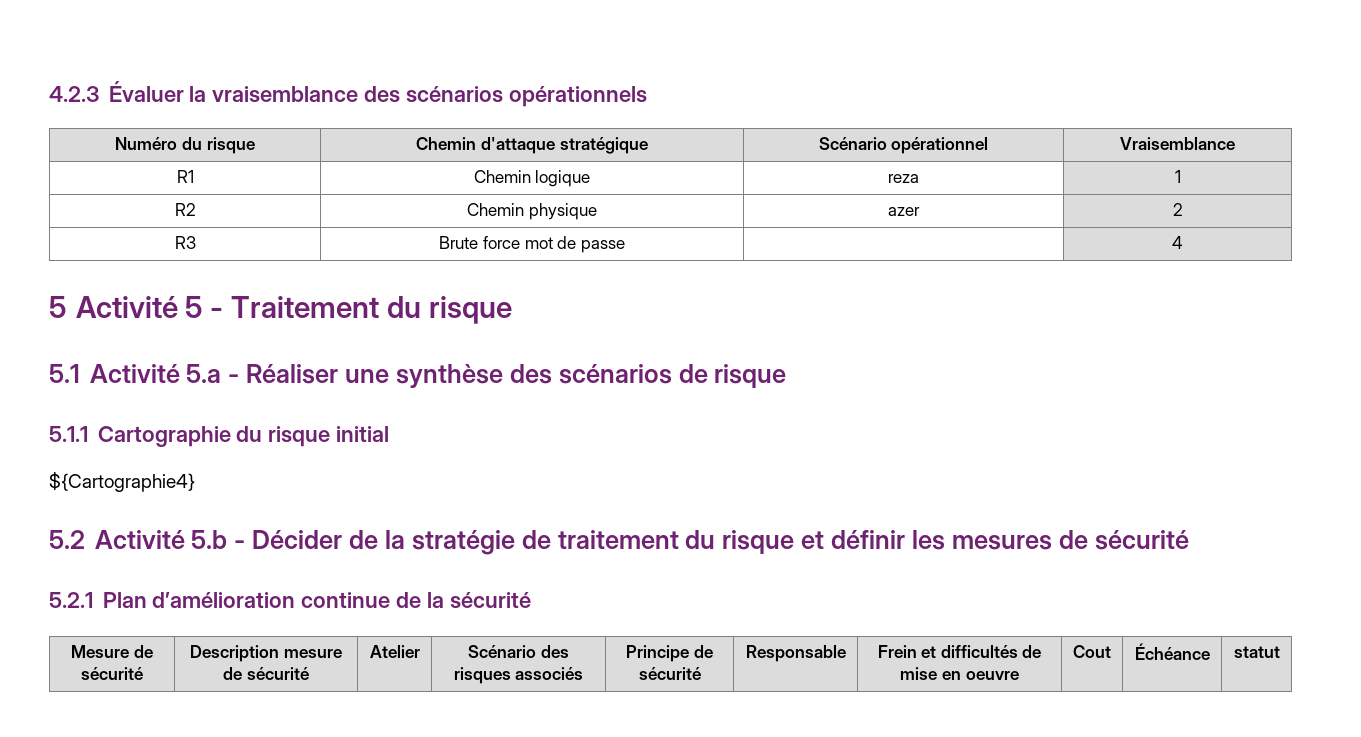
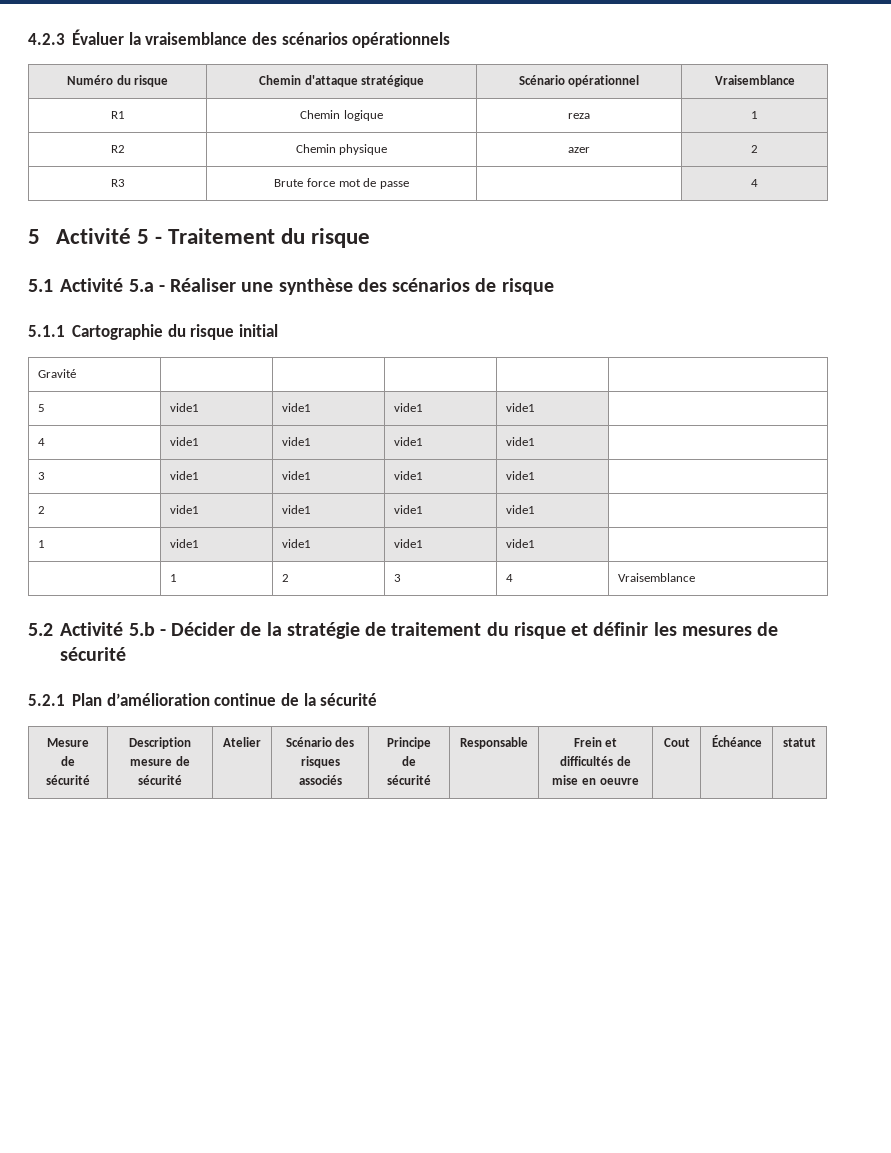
[49,472,195,492] // ${Cartographie4} -> [38,369,77,378] [38,404,46,412] [170,403,200,412] [282,403,312,412] [394,403,424,412] [506,403,536,412] [38,438,46,446] [170,437,200,446] [282,437,312,446] [394,437,424,446] [506,437,536,446] [38,472,46,480] [170,471,200,480] [282,471,312,480] [394,471,424,480] [506,471,536,480] [38,506,46,514] [170,505,200,514] [282,505,312,514] [394,505,424,514] [506,505,536,514] [38,540,46,548] [170,539,200,548] [282,539,312,548] [394,539,424,548] [506,539,536,548] [170,574,178,582] [282,574,290,582] [394,574,402,582] [506,574,514,582] [618,573,696,582] // Gravité | | | | | // 5 | vide1 | vide1 | vide1 | vide1 | // 4 | vide1 | vide1 | vide1 | vide1 | // 3 | vide1 | vide1 | vide1 | vide1 | // 2 | vide1 | vide1 | vide1 | vide1 | // 1 | vide1 | vide1 | vide1 | vide1 | // | 1 | 2 | 3 | 4 | Vraisemblance

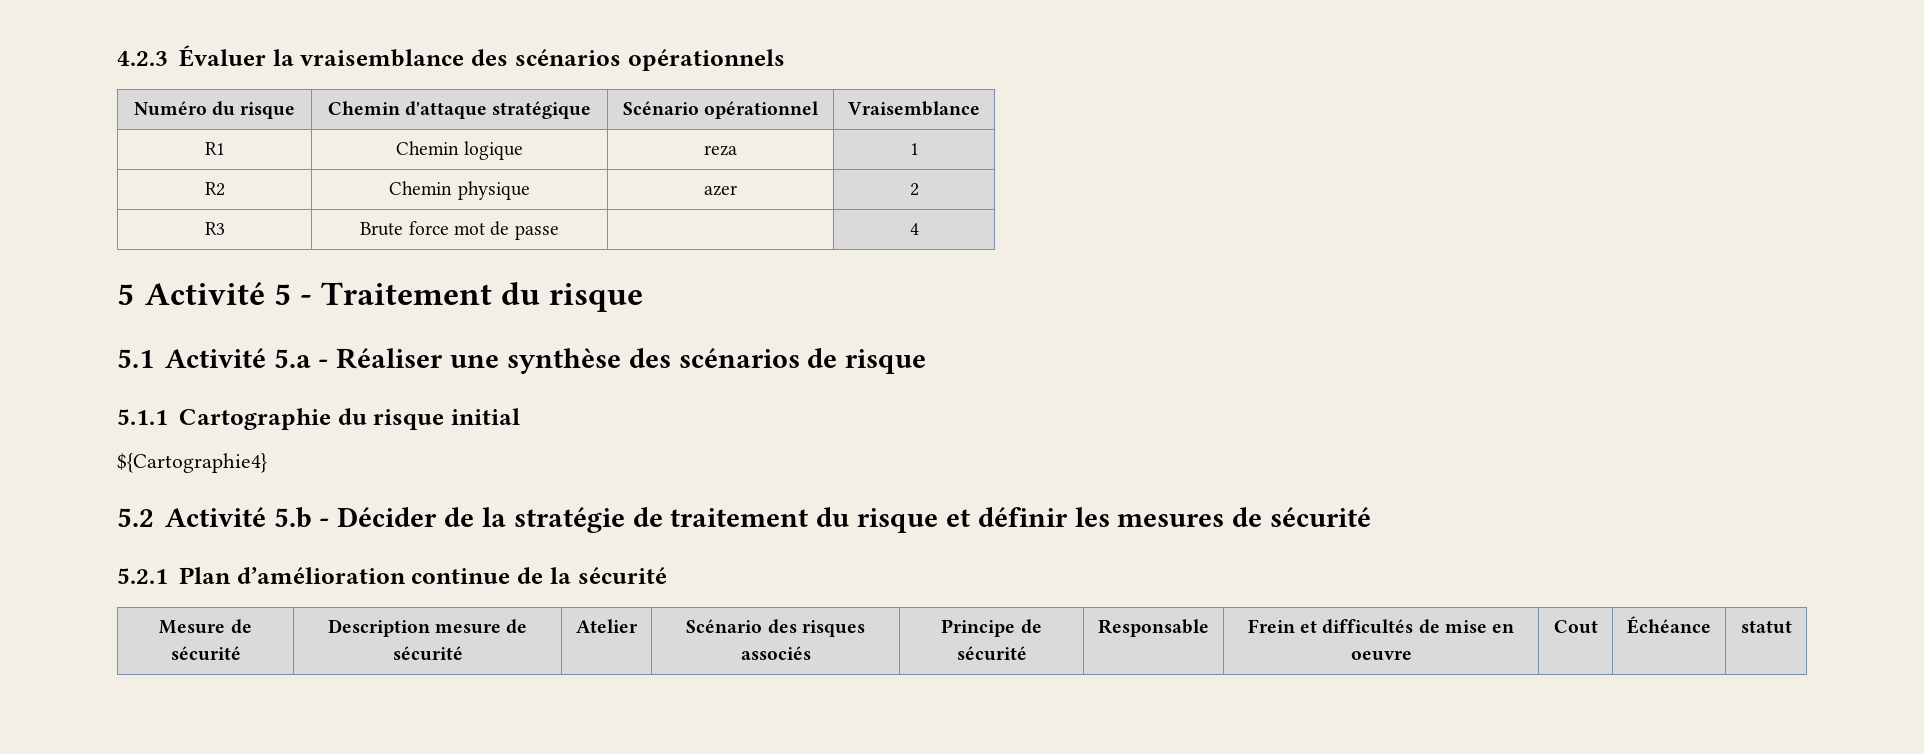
[38,369,77,378] [38,404,46,412] [170,403,200,412] [282,403,312,412] [394,403,424,412] [506,403,536,412] [38,438,46,446] [170,437,200,446] [282,437,312,446] [394,437,424,446] [506,437,536,446] [38,472,46,480] [170,471,200,480] [282,471,312,480] [394,471,424,480] [506,471,536,480] [38,506,46,514] [170,505,200,514] [282,505,312,514] [394,505,424,514] [506,505,536,514] [38,540,46,548] [170,539,200,548] [282,539,312,548] [394,539,424,548] [506,539,536,548] [170,574,178,582] [282,574,290,582] [394,574,402,582] [506,574,514,582] [618,573,696,582] // Gravité | | | | | // 5 | vide1 | vide1 | vide1 | vide1 | // 4 | vide1 | vide1 | vide1 | vide1 | // 3 | vide1 | vide1 | vide1 | vide1 | // 2 | vide1 | vide1 | vide1 | vide1 | // 1 | vide1 | vide1 | vide1 | vide1 | // | 1 | 2 | 3 | 4 | Vraisemblance -> [117,453,267,473] // ${Cartographie4}

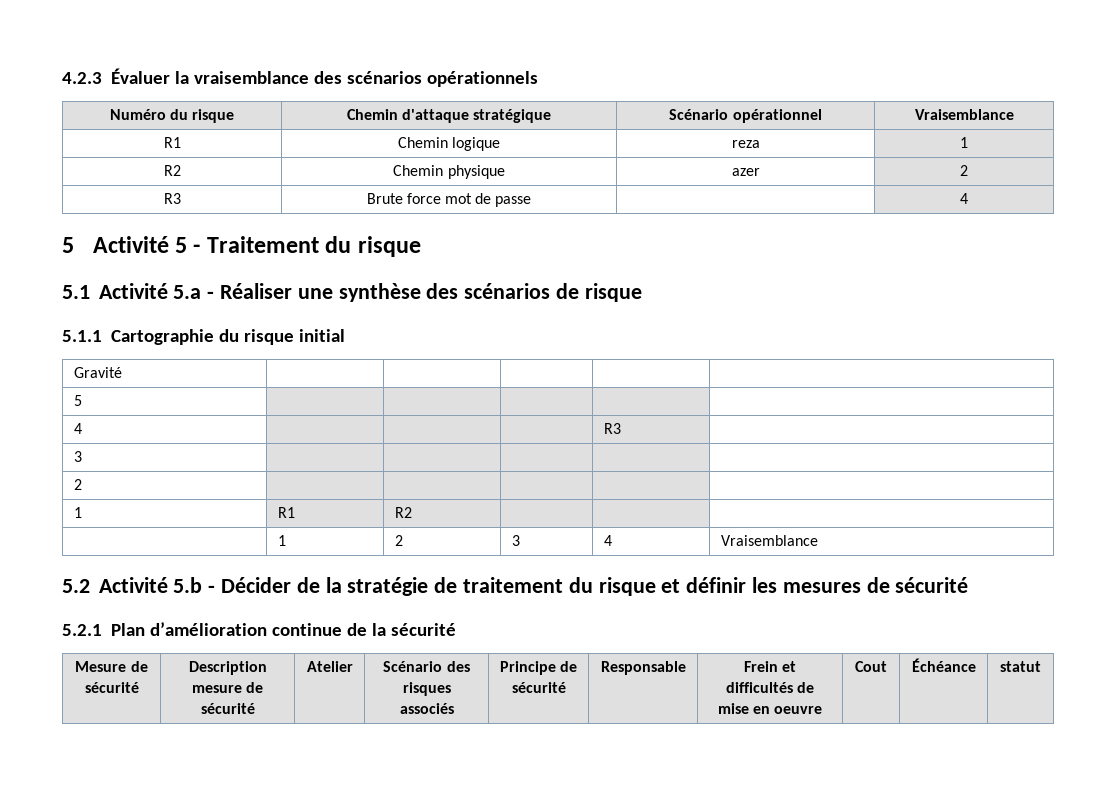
[117,453,267,473] // ${Cartographie4} -> [73,367,122,378] [73,395,82,406] [73,423,82,434] [603,423,621,434] [73,451,82,462] [73,479,82,490] [73,507,82,518] [277,507,295,518] [394,507,412,518] [277,535,286,546] [394,535,403,546] [511,535,520,546] [603,535,612,546] [720,535,818,546] // Gravité | | | | | // 5 | | | | | // 4 | | | | R3 | // 3 | | | | | // 2 | | | | | // 1 | R1 | R2 | | | // | 1 | 2 | 3 | 4 | Vraisemblance

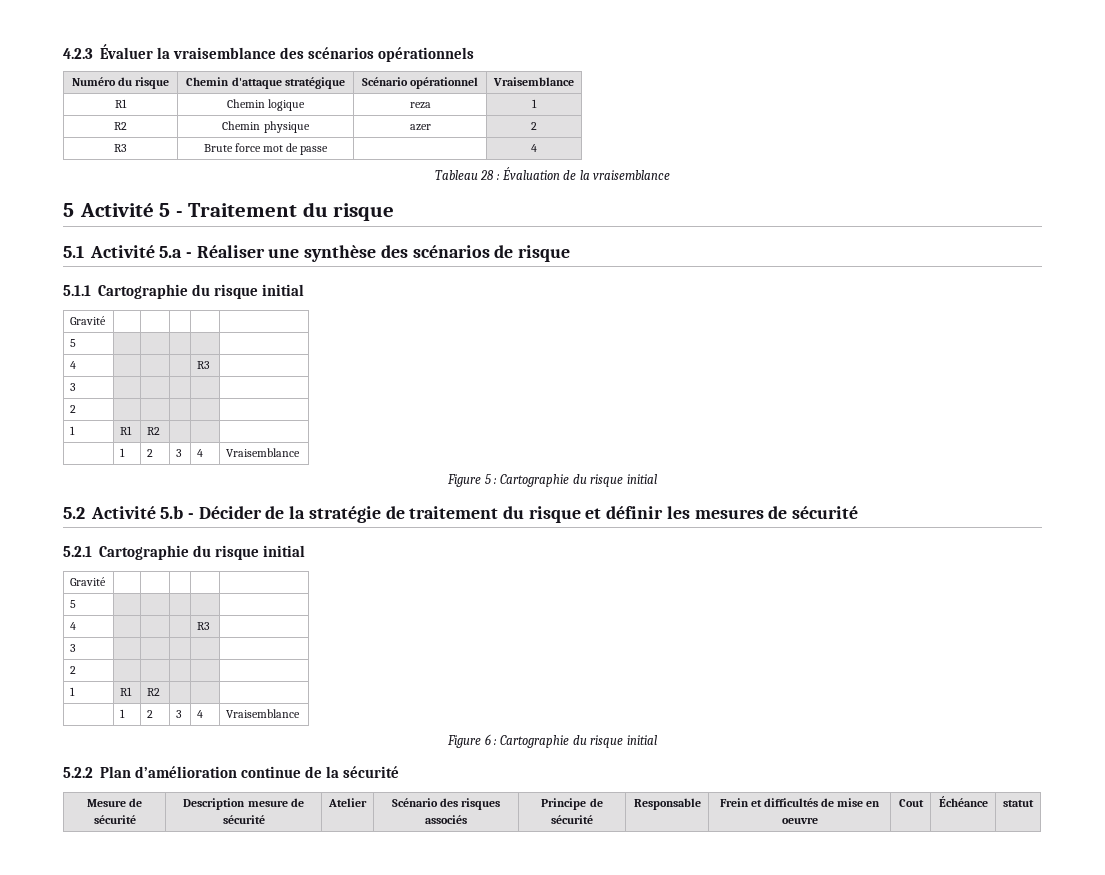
(968, 198) none -> [434,167,671,180] // Tableau 28 : Évaluation de la vraisemblance
(818, 540) none -> [447,474,657,487] // Figure 5 : Cartographie du risque initial
(102, 630) none -> [98,545,305,560] [70,577,107,586] [70,600,77,608] [70,622,77,630] [197,622,211,630] [70,644,77,652] [70,666,77,674] [70,687,76,696] [120,687,133,696] [147,688,161,696] [120,709,126,718] [147,710,154,718] [176,710,183,718] [197,710,204,718] [226,709,301,718] [447,734,657,748] [63,767,93,778] Cartographie du risque initial // Gravité | | | | | // 5 | | | | | // 4 | | | | R3 | // 3 | | | | | // 2 | | | | | // 1 | R1 | R2 | | | // | 1 | 2 | 3 | 4 | Vraisemblance // Figure 6 : Cartographie du risque initial // 5.2.2

